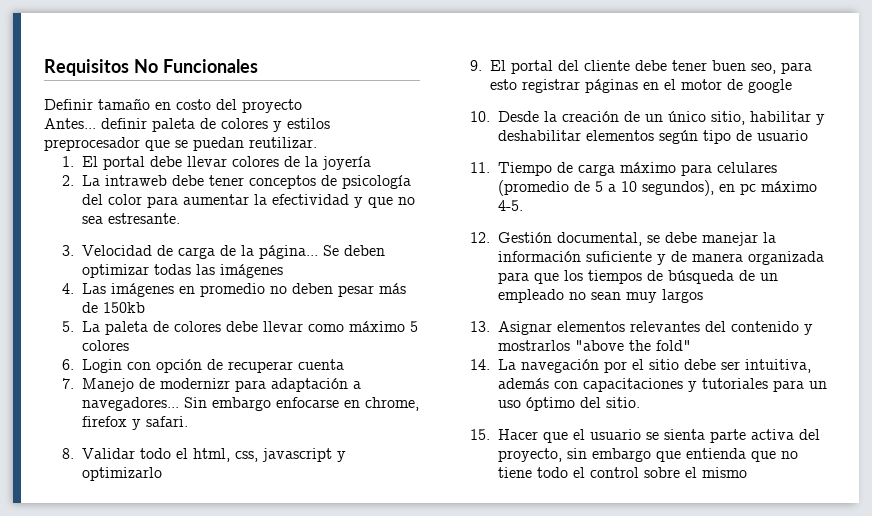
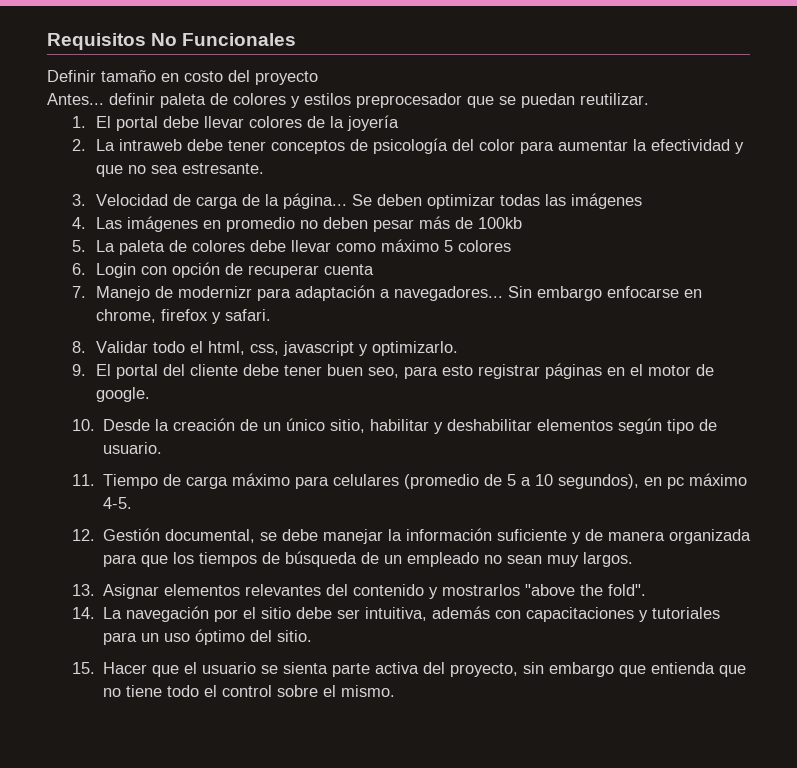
[103,302,146,313] 150kb -> [478,217,523,229] 100kb
[82,467,163,481] optimizarlo -> [372,341,459,356] optimizarlo.
[748,79,793,93] google -> [96,387,151,402] google.
[757,130,809,141] usuario -> [102,442,162,454] usuario.
[662,289,704,303] largos -> [582,552,633,567] largos.
[656,340,692,351] fold" -> [607,584,646,596] fold".
[702,467,748,478] mismo -> [340,685,395,697] mismo.

